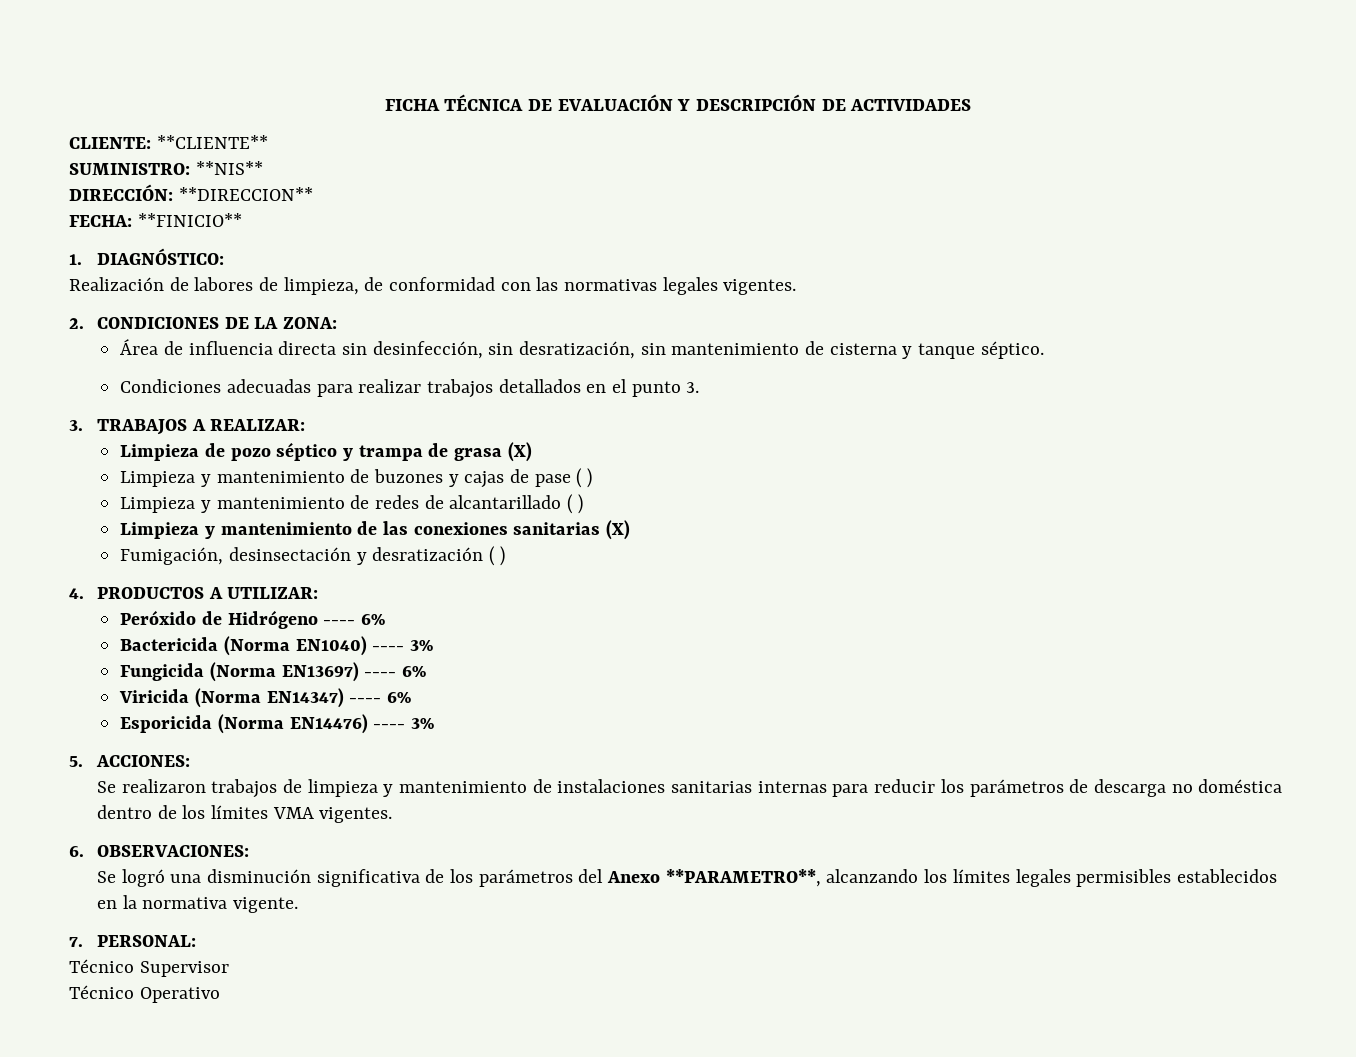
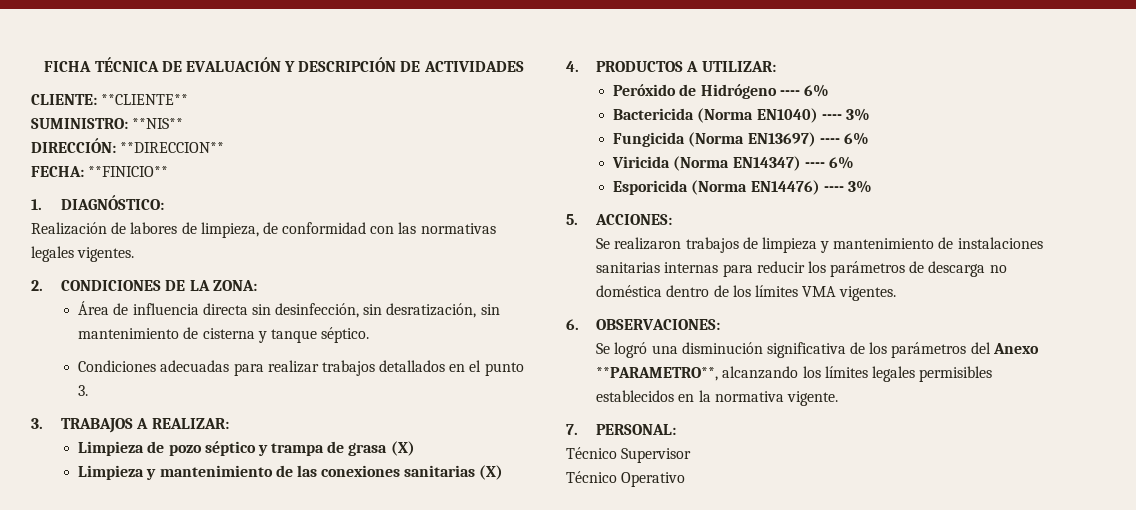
[120,468,592,488] [120,494,583,514] // Limpieza y mantenimiento de buzones y cajas de pase ( ) // Limpieza y mantenimiento de redes de alcantarillado ( ) -> (415, 448) none
[120,546,505,566] // Fumigación, desinsectación y desratización ( ) -> (504, 472) none

